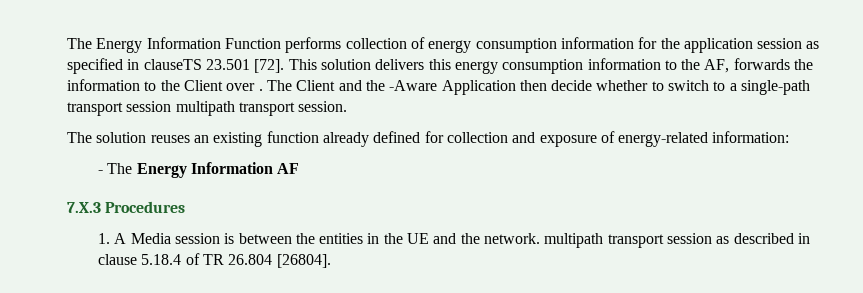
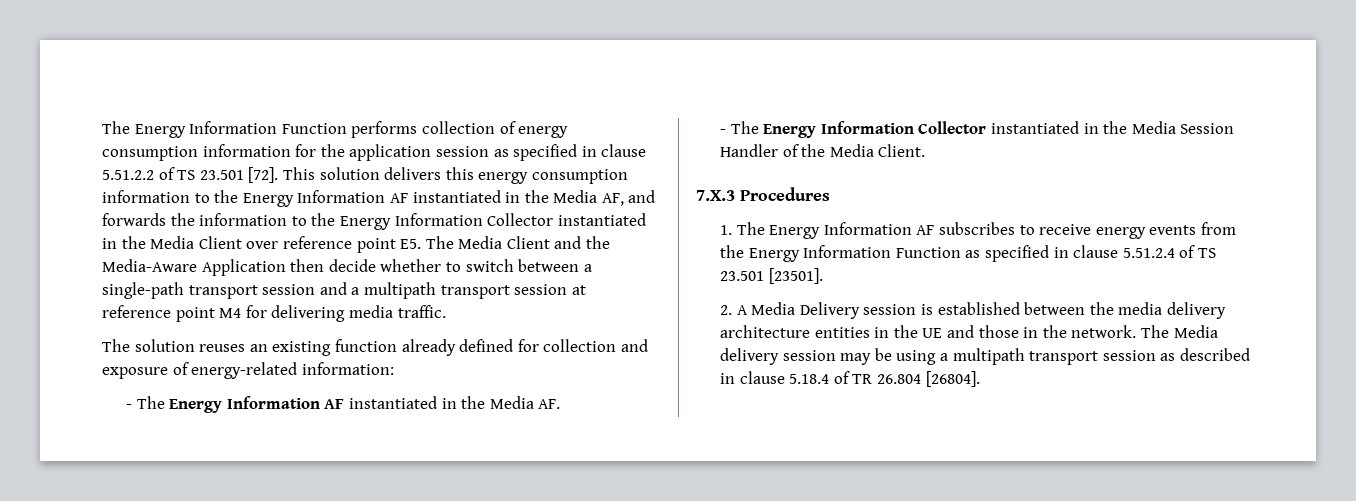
[143,59,202,70] clauseTS -> [601,144,647,157] [102,167,196,180] clause 5.51.2.2 of TS
[704,59,730,73] AF, -> [242,190,656,207] Energy Information AF instantiated in the Media AF, and
[183,80,292,91] Client over . The -> [339,213,646,230] [102,236,503,253] Energy Information Collector instantiated in the Media Client over reference point E5. The Media
[389,80,438,91] -Aware -> [102,259,197,272] Media-Aware
[713,81,726,91] to -> [518,259,580,272] between
[175,101,348,116] multipath transport session. -> [319,282,586,299] [102,305,446,322] and a multipath transport session at reference point M4 for delivering media traffic.
[67,201,186,213] [97,233,110,244] // 7.X.3 Procedures // 1. -> [348,396,561,409] [720,121,1235,138] [720,144,926,157] [696,187,830,201] [720,222,1236,239] [720,245,1216,262] [720,268,823,284] [720,305,733,315] instantiated in the Media AF. // - The Energy Information Collector instantiated in the Media Session Handler of the Media Client. // 7.X.3 Procedures // 1. The Energy Information AF subscribes to receive energy events from the Energy Information Function as specified in clause 5.51.2.4 of TS 23.501 [23501]. // 2.
(171, 238) none -> [799,302,860,319] Delivery
(235, 238) none -> [937,302,1020,315] established
(315, 238) none -> [1118,302,1226,319] [720,325,811,338] media delivery architecture
[460,233,541,244] the network. -> [978,325,1218,338] [720,348,948,365] those in the network. The Media delivery session may be using a

